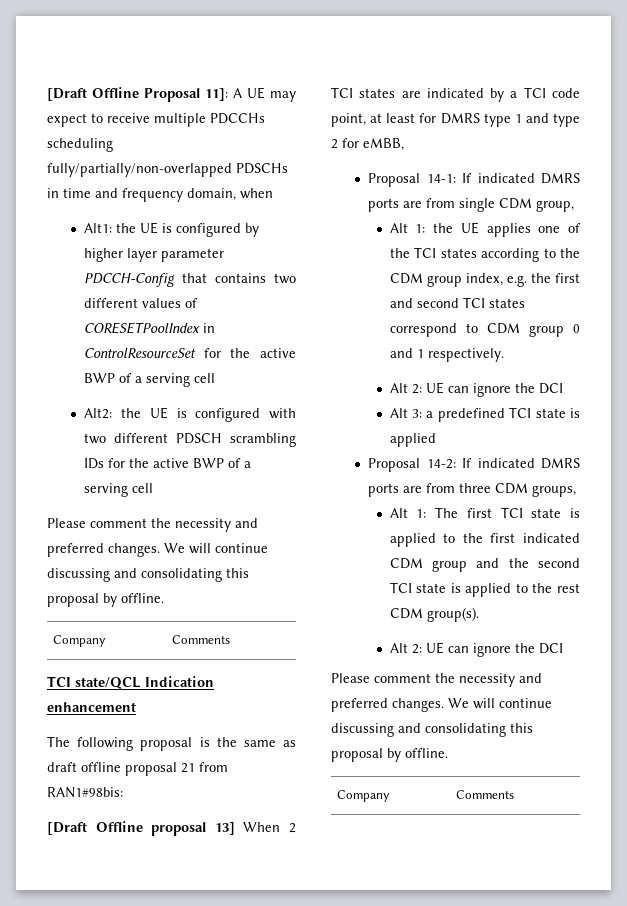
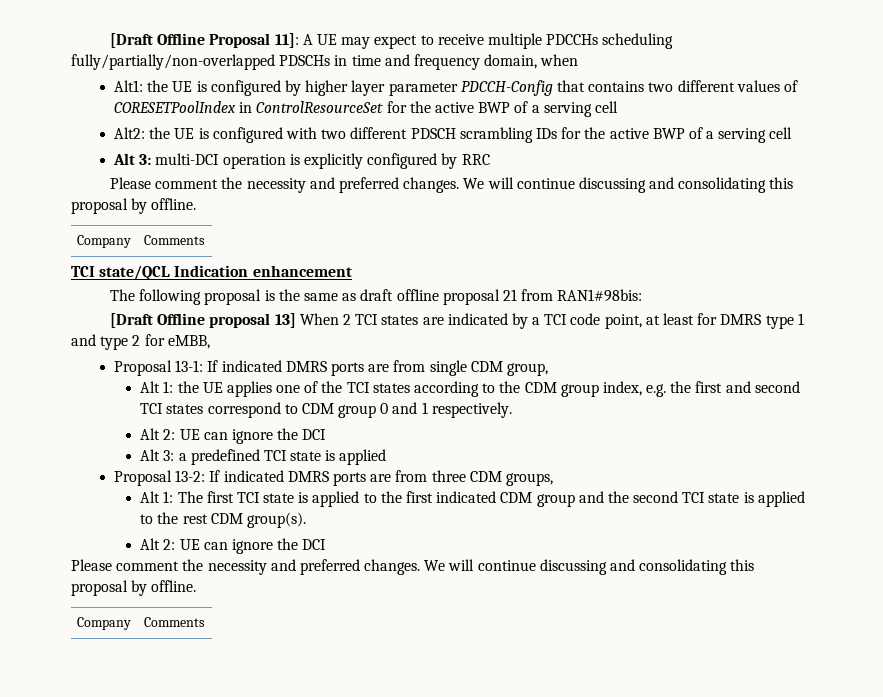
(154, 488) none -> [113,153,490,169] // Alt 3: multi-DCI operation is explicitly configured by RRC
[426,174,456,183] 14-1: -> [175,360,204,372] 13-1:
[426,459,456,469] 14-2: -> [175,470,206,482] 13-2:

